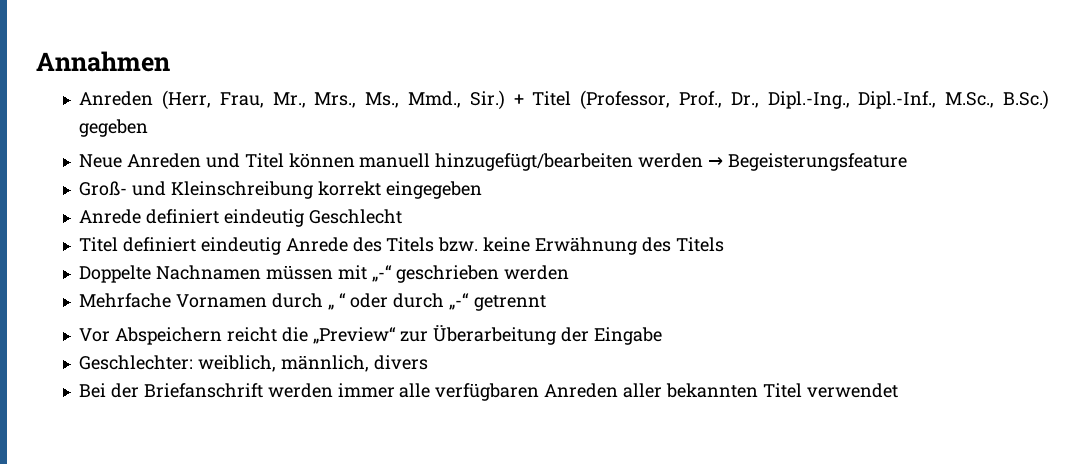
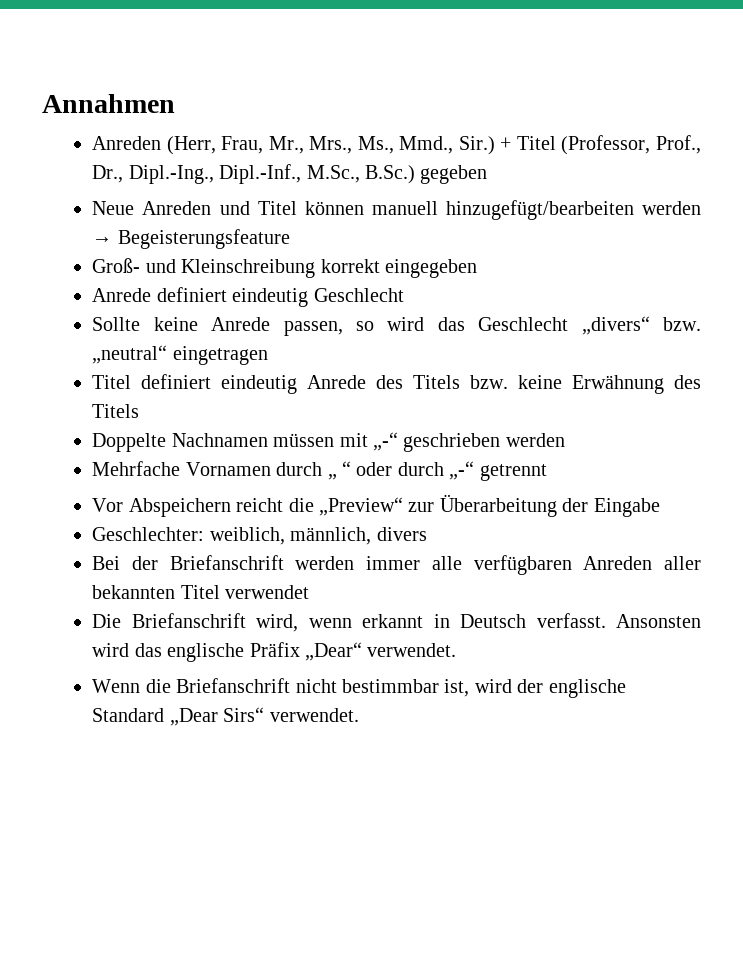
(402, 216) none -> [92,316,701,336] [92,345,268,365] // Sollte keine Anrede passen, so wird das Geschlecht „divers“ bzw. „neutral“ eingetragen
(898, 390) none -> [92,613,701,632] [92,642,457,662] [92,678,626,698] [92,707,359,726] // Die Briefanschrift wird, wenn erkannt in Deutsch verfasst. Ansonsten wird das englische Präfix „Dear“ verwendet. // Wenn die Briefanschrift nicht bestimmbar ist, wird der englische Standard „Dear Sirs“ verwendet.

